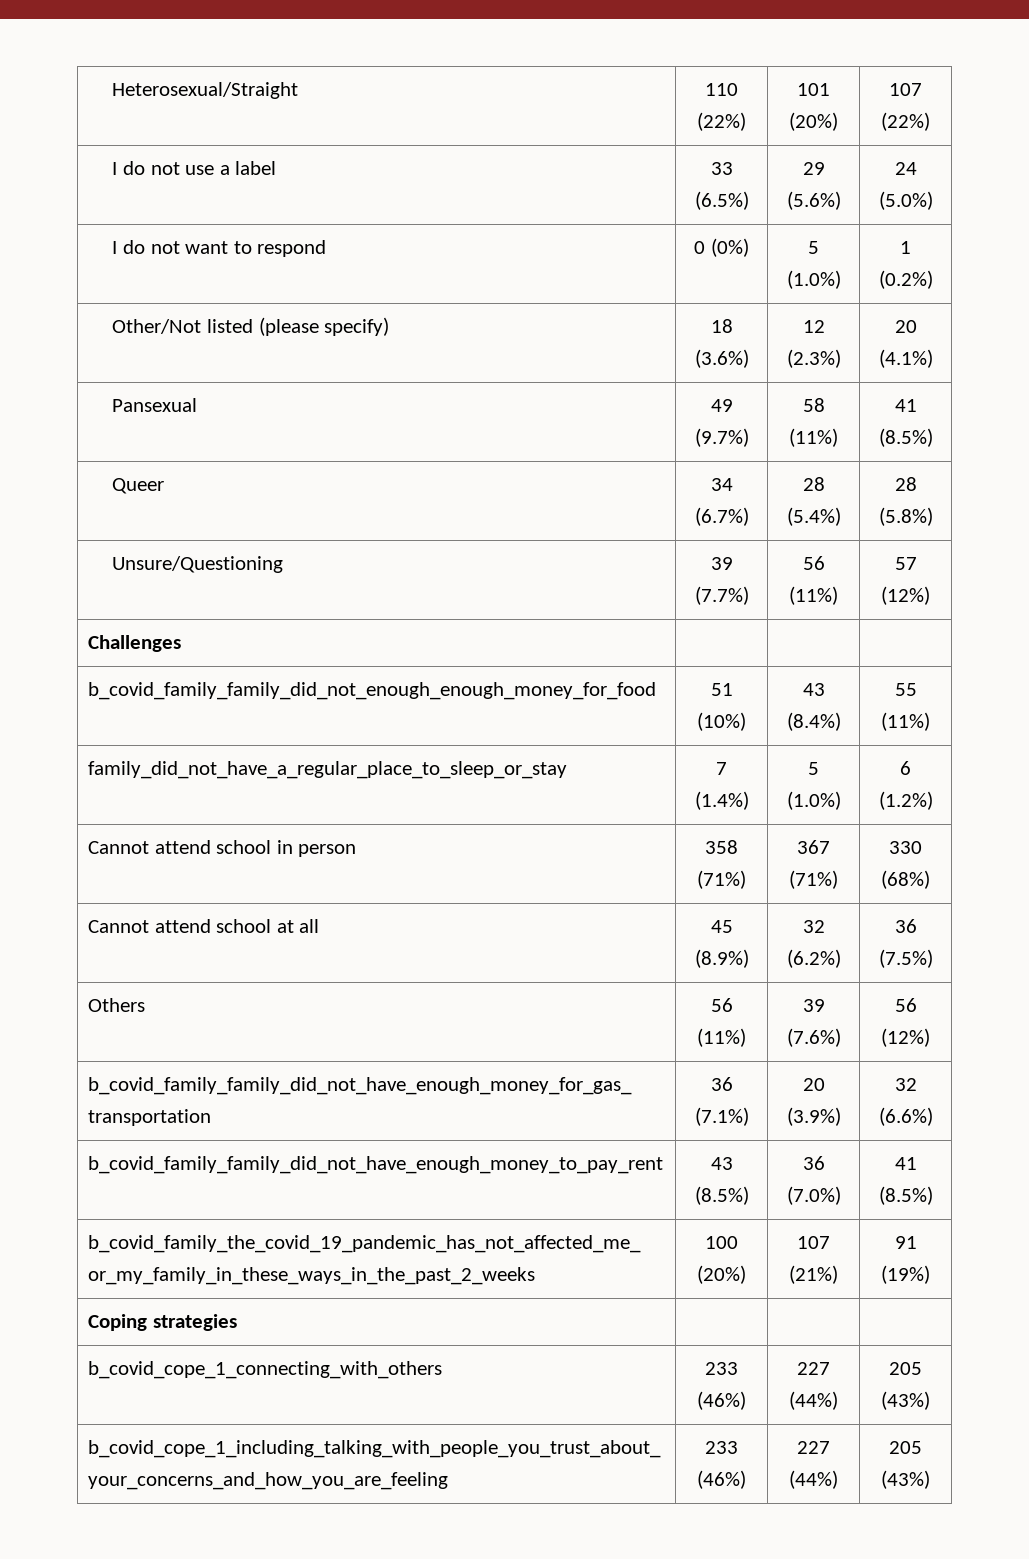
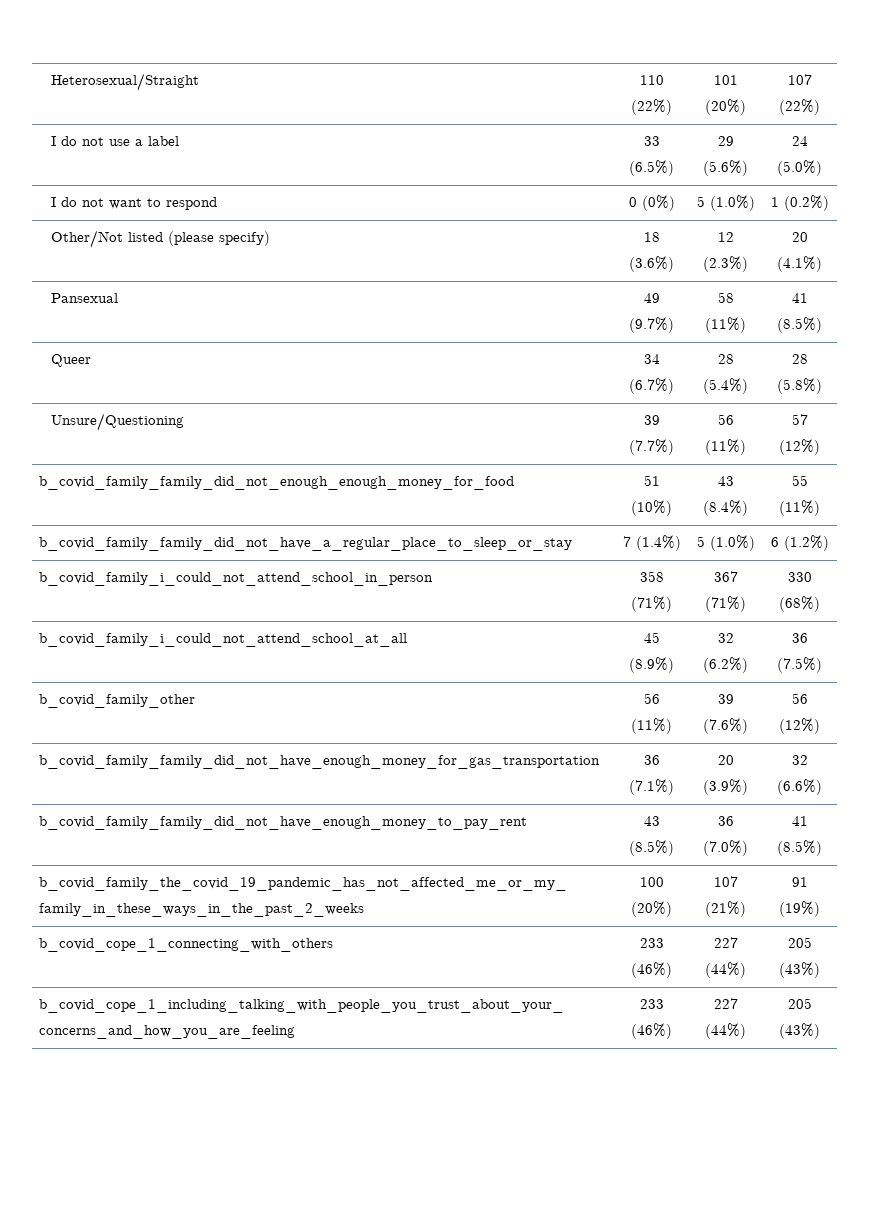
[88,635,182,652] // Challenges | | | -> (820, 447) none
[88,761,568,779] family_did_not_have_a_regular_place_to_sleep_or_stay -> [39,537,573,551] b_covid_family_family_did_not_have_a_regular_place_to_sleep_or_stay
[88,840,357,857] Cannot attend school in person -> [39,572,434,586] b_covid_family_i_could_not_attend_school_in_person
[88,919,320,933] Cannot attend school at all -> [39,633,408,647] b_covid_family_i_could_not_attend_school_at_all
[88,998,146,1012] Others -> [39,694,196,708] b_covid_family_other
[88,1314,237,1331] // Coping strategies | | | -> (820, 909) none

